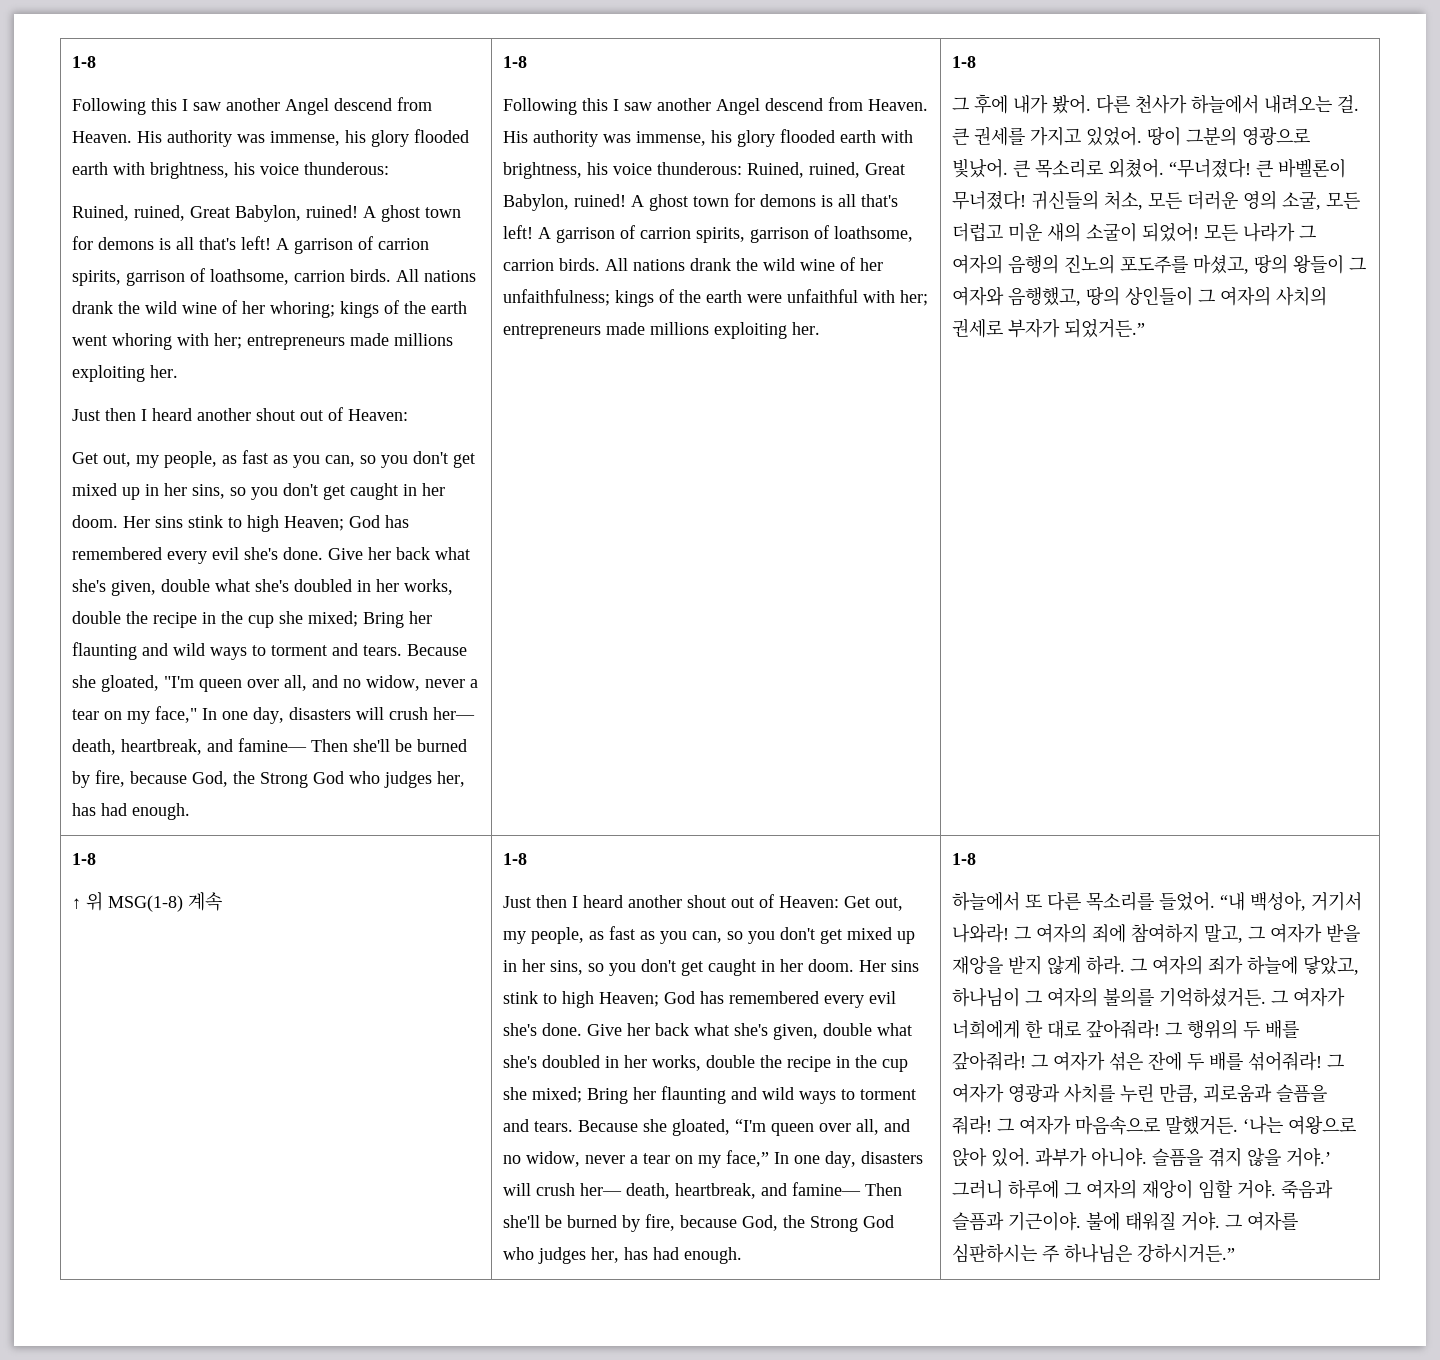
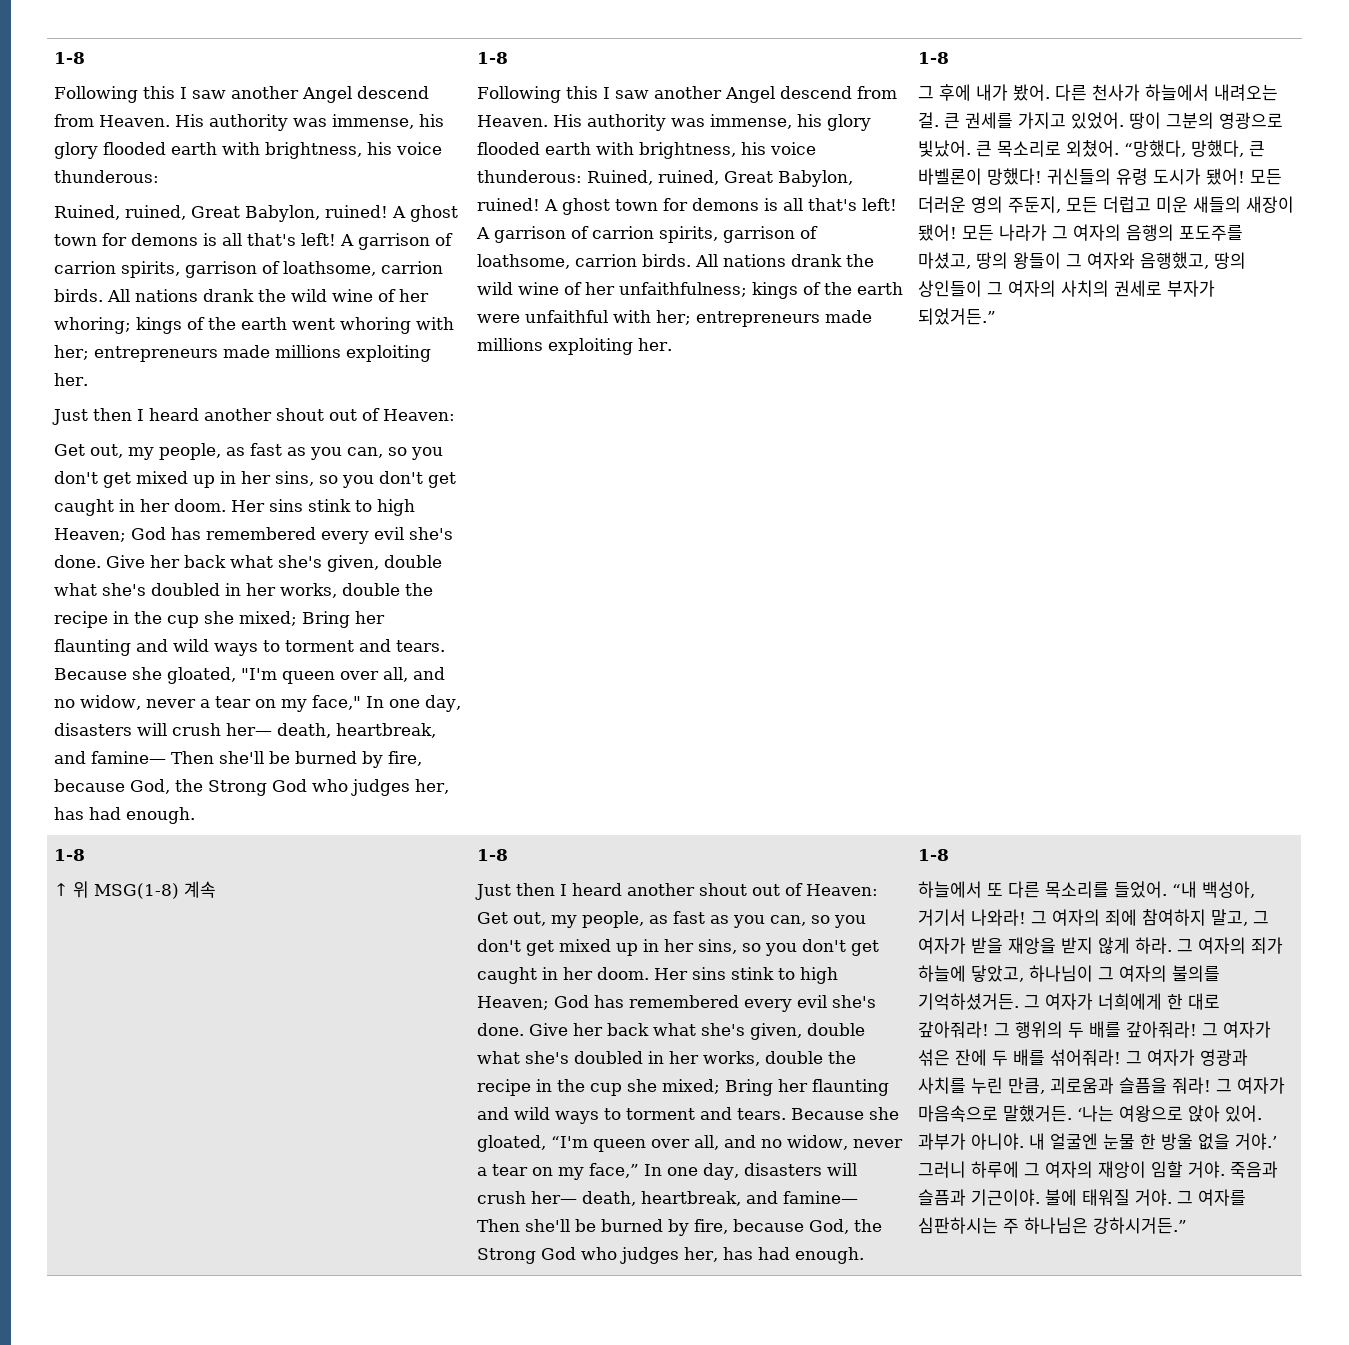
[1168,158,1346,178] [951,190,1143,210] “무너졌다! 큰 바벨론이 무너졌다! 귀신들의 처소, -> [1124,140,1266,157] [918,168,1246,185] “망했다, 망했다, 큰 바벨론이 망했다! 귀신들의 유령 도시가 됐어!
[1281,191,1321,210] 소굴, -> [1008,196,1062,213] 주둔지,
[1046,222,1199,242] 새의 소굴이 되었어! -> [1193,196,1295,213] [918,224,958,241] 새들의 새장이 됐어!
[1063,254,1115,274] 진노의 -> (1175, 232) none
[1151,1147,1281,1167] 슬픔을 겪지 않을 -> [1029,1133,1231,1150] 내 얼굴엔 눈물 한 방울 없을

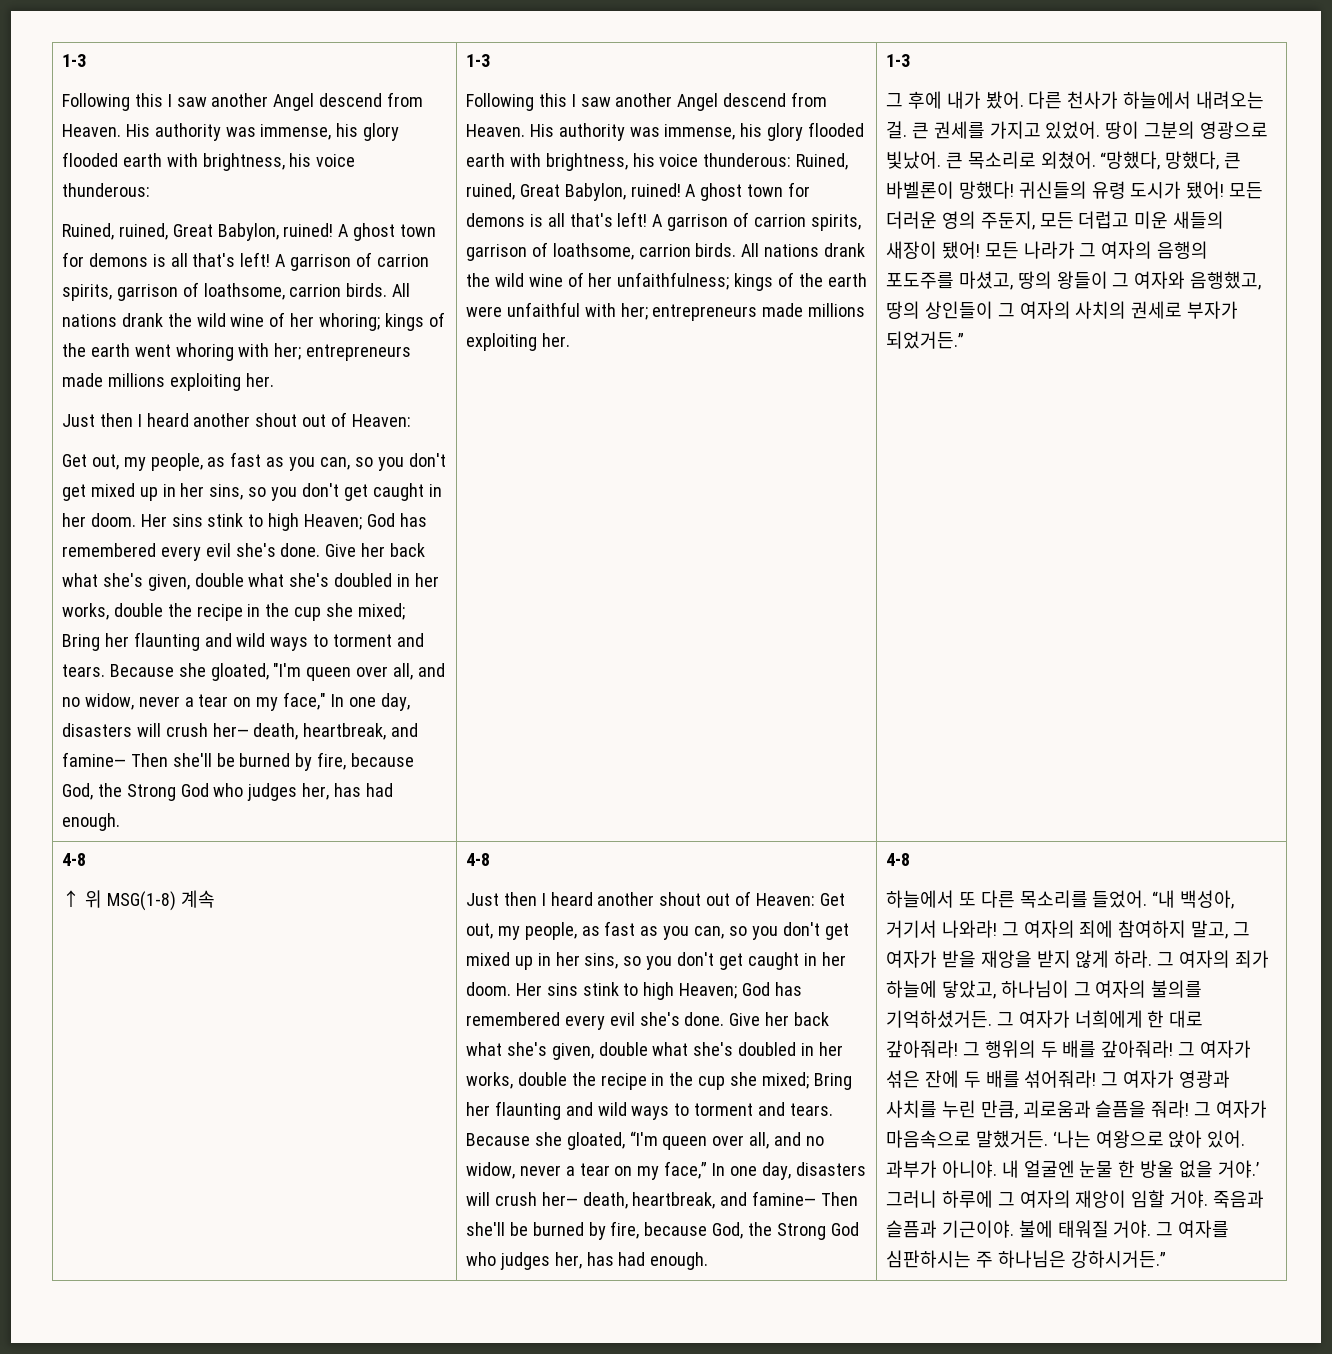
[54,52,86,64] 1-8 -> [62,54,87,67] 1-3
[477,52,509,64] 1-8 -> [466,54,491,67] 1-3
[918,52,950,64] 1-8 -> [886,54,911,67] 1-3
[54,849,86,861] 1-8 -> [62,853,87,866] 4-8
[477,849,509,861] 1-8 -> [466,853,491,866] 4-8
[918,849,950,861] 1-8 -> [886,853,911,866] 4-8

